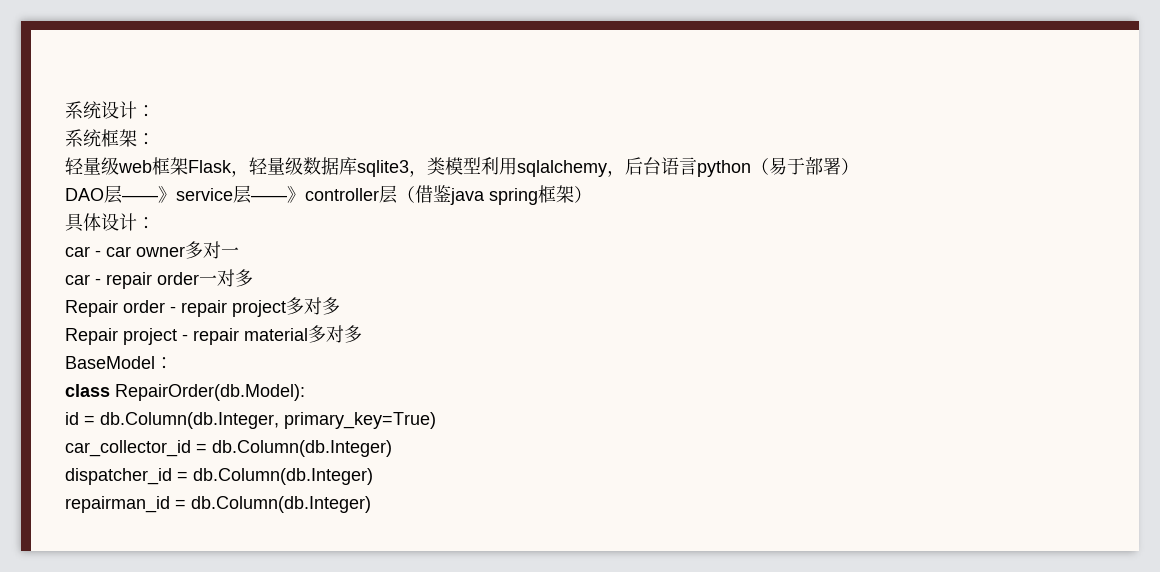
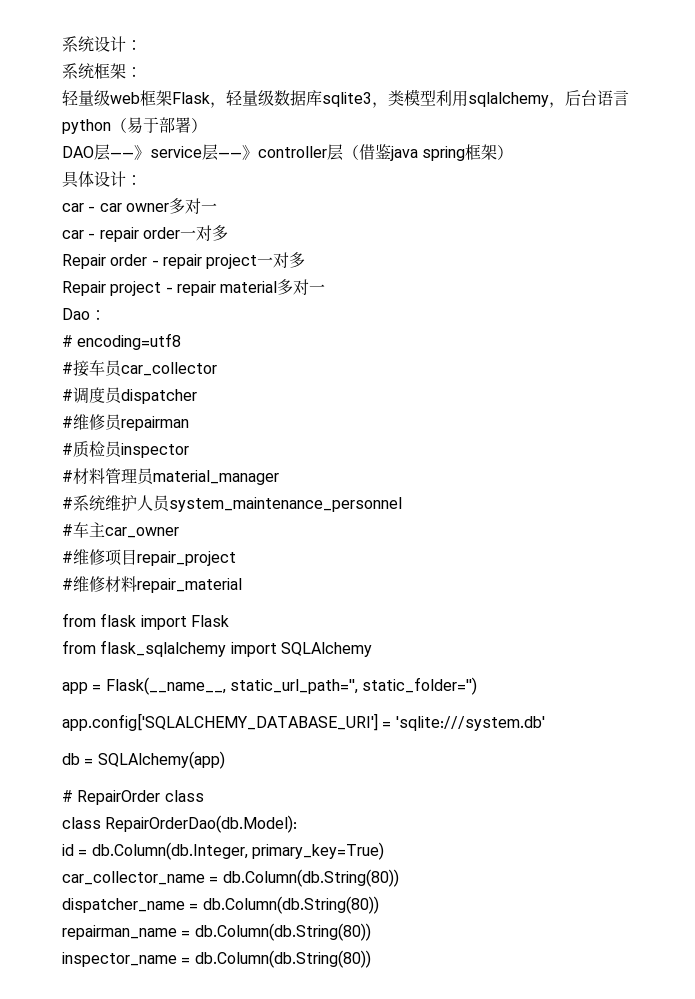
[286,297,304,315] 多 -> [257,257,274,266] 一
[344,325,362,343] [65,356,173,369] [65,384,305,401] 多 // BaseModel： // class RepairOrder(db.Model): -> [309,284,326,293] [62,308,106,320] [62,333,182,350] [62,360,217,377] [62,387,197,404] [62,414,189,431] [62,441,189,458] [62,468,279,485] [62,495,402,512] [62,522,179,538] [62,549,236,566] [62,576,242,593] [62,613,229,630] [62,640,372,657] [62,677,478,695] [62,713,545,731] [62,751,225,769] [62,790,204,805] [62,815,298,833] 一 // Dao： // # encoding=utf8 // #接车员car_collector // #调度员dispatcher // #维修员repairman // #质检员inspector // #材料管理员material_manager // #系统维护人员system_maintenance_personnel // #车主car_owner // #维修项目repair_project // #维修材料repair_material // from flask import Flask // from flask_sqlalchemy import SQLAlchemy // app = Flask(__name__, static_url_path='', static_folder='') // app.config['SQLALCHEMY_DATABASE_URI'] = 'sqlite:///system.db' // db = SQLAlchemy(app) // # RepairOrder class // class RepairOrderDao(db.Model):
[65,440,392,457] [65,468,373,485] [65,496,371,513] car_collector_id = db.Column(db.Integer) // dispatcher_id = db.Column(db.Integer) // repairman_id = db.Column(db.Integer) -> [62,869,399,887] [62,896,379,914] [62,923,371,941] [62,950,371,968] car_collector_name = db.Column(db.String(80)) // dispatcher_name = db.Column(db.String(80)) // repairman_name = db.Column(db.String(80)) // inspector_name = db.Column(db.String(80))

